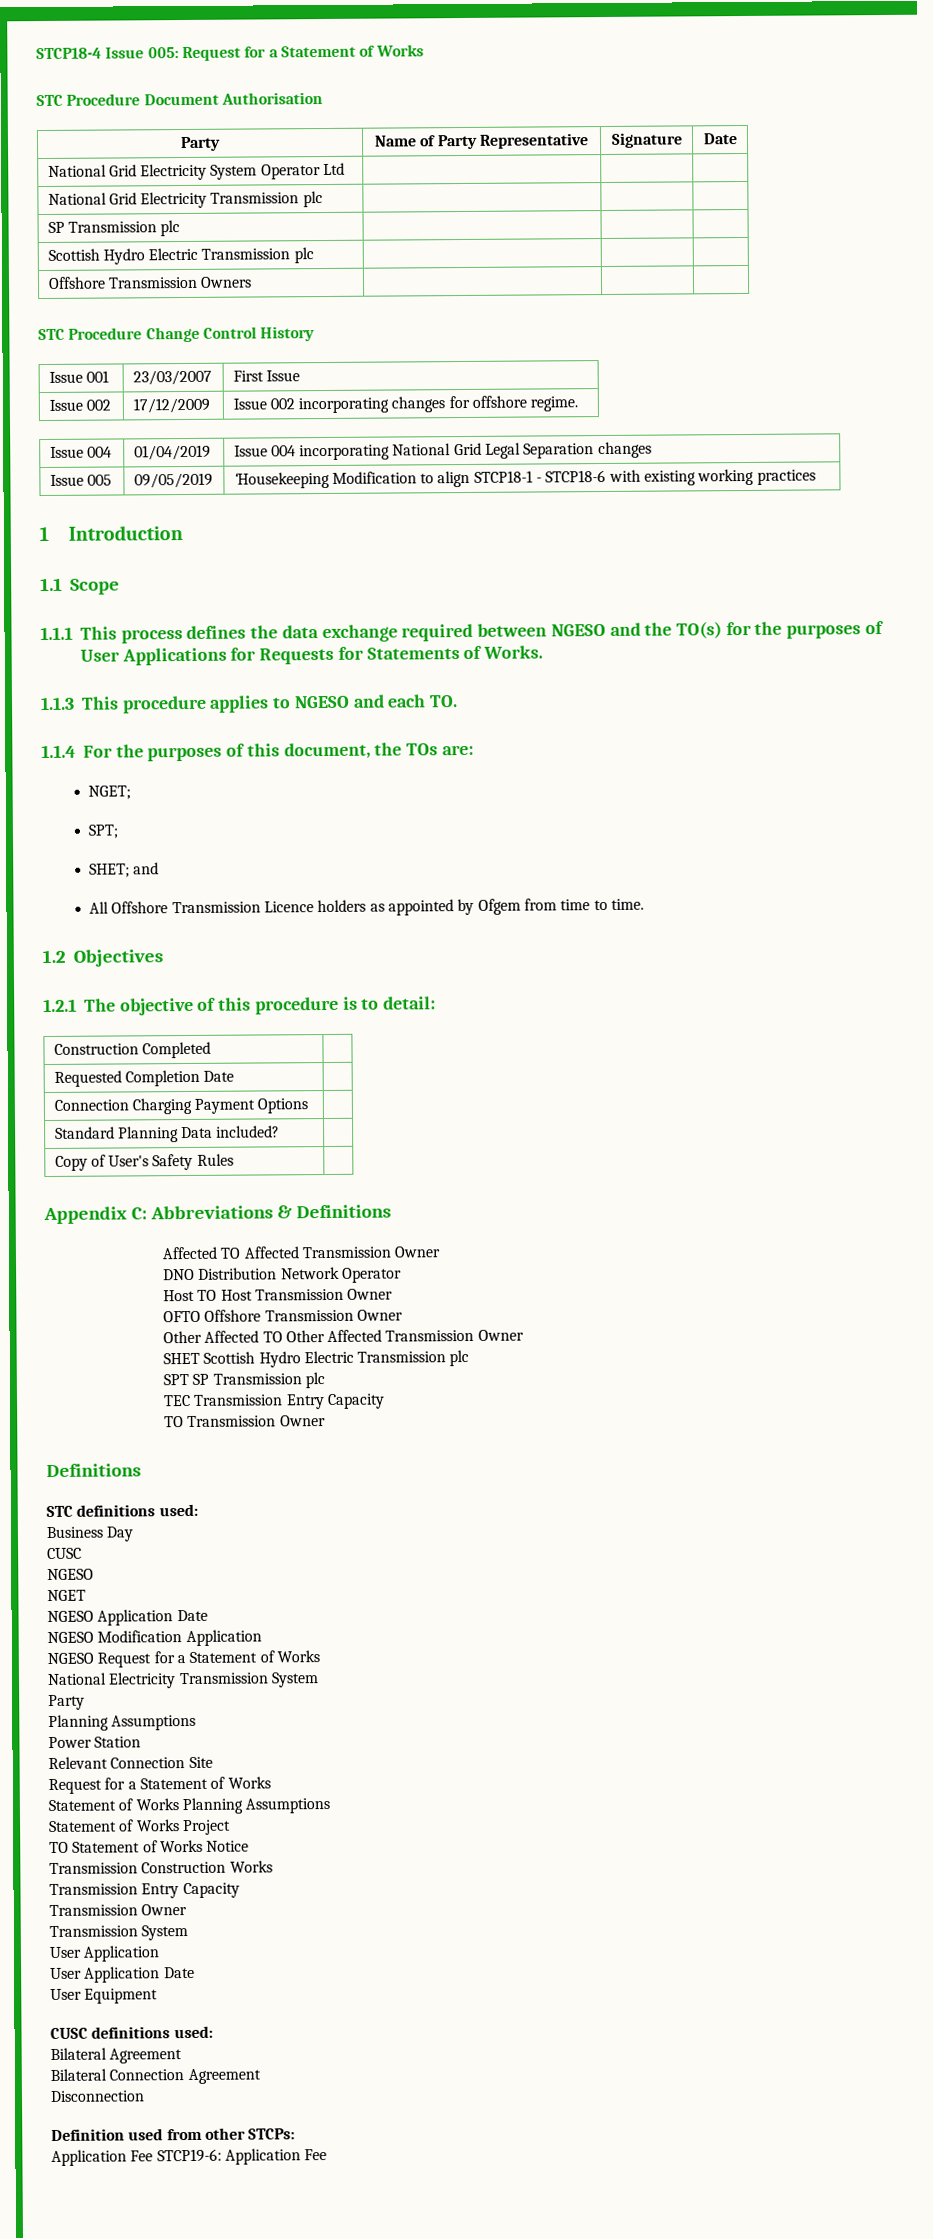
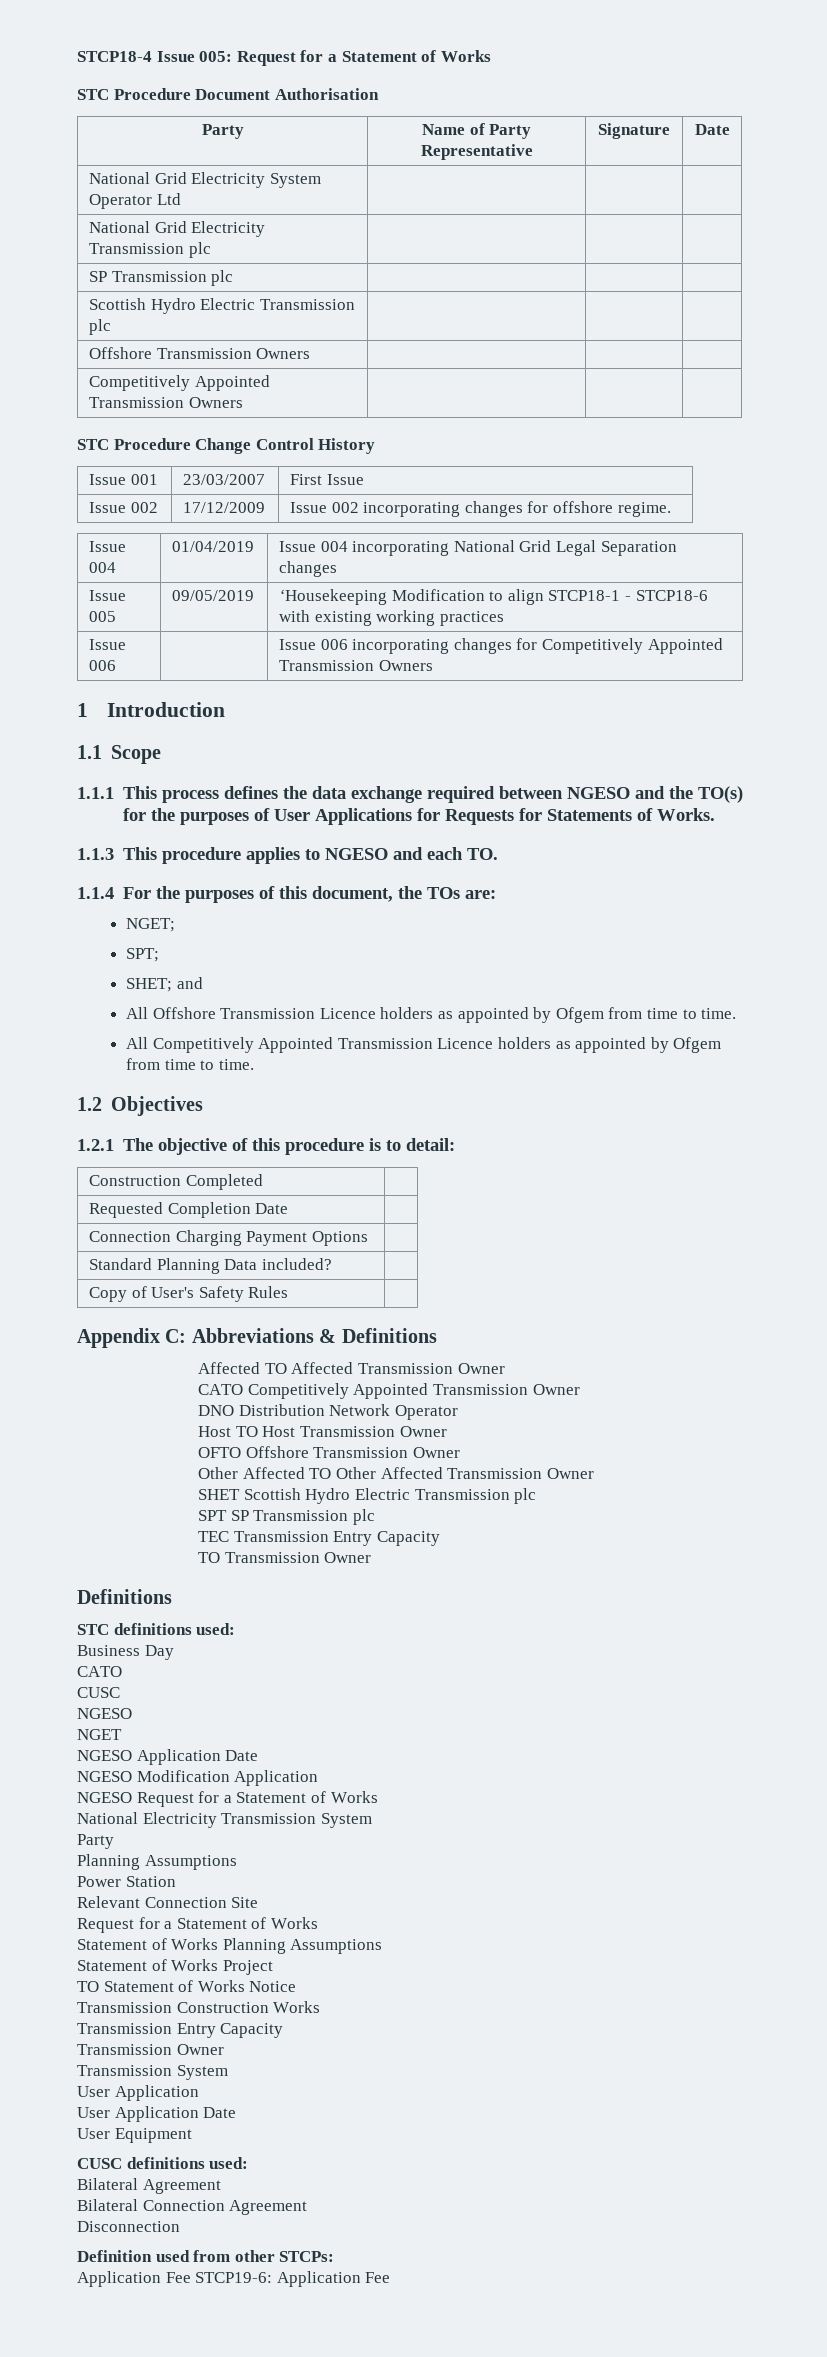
(253, 282) none -> [88,375,270,391] [88,397,243,408] // Competitively Appointed Transmission Owners | | |
(816, 477) none -> [88,639,126,650] [88,660,116,671] [278,638,723,654] [278,660,433,671] // Issue 006 | | Issue 006 incorporating changes for Competitively Appointed Transmission Owners
(644, 904) none -> [126,1037,722,1053] [126,1058,254,1070] // All Competitively Appointed Transmission Licence holders as appointed by Ofgem from time to time.
(441, 1252) none -> [198,1383,580,1399] // CATO Competitively Appointed Transmission Owner
(135, 1534) none -> [77,1666,122,1677] // CATO

